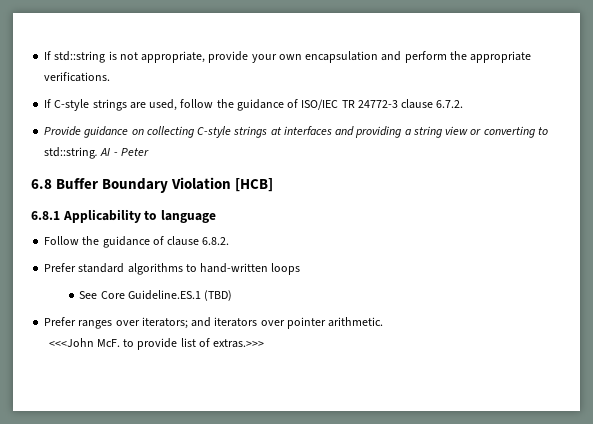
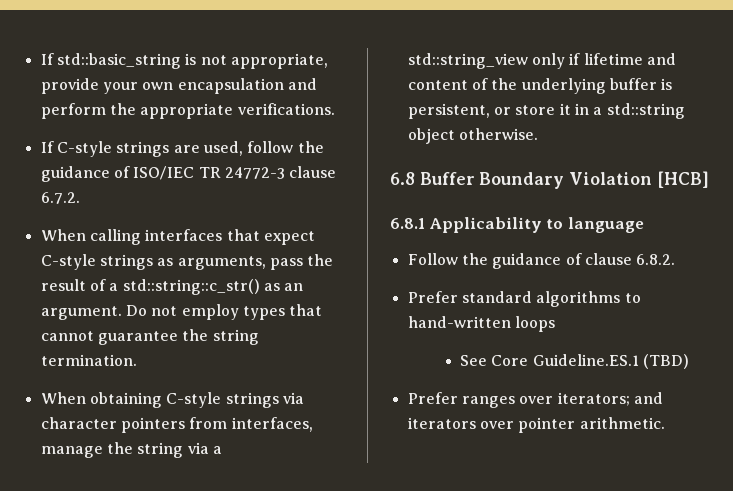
[44,51,106,63] If std::string -> [40,53,181,69] If std::basic_string
[44,126,548,138] [44,147,149,159] Provide guidance on collecting C-style strings at interfaces and providing a string view or converting to std::string. AI - Peter -> [40,229,315,245] [40,254,334,270] [40,279,304,295] [40,304,323,320] [40,329,259,345] [40,354,137,366] [40,392,304,408] [40,417,313,433] [40,442,222,458] [407,53,676,69] [407,78,673,94] [407,103,685,119] [407,128,538,144] When calling interfaces that expect C-style strings as arguments, pass the result of a std::string::c_str() as an argument. Do not employ types that cannot guarantee the string termination. // When obtaining C-style strings via character pointers from interfaces, manage the string via a std::string_view only if lifetime and content of the underlying buffer is persistent, or store it in a std::string object otherwise.
[48,338,265,350] // <<<John McF. to provide list of extras.>>> -> (665, 423) none

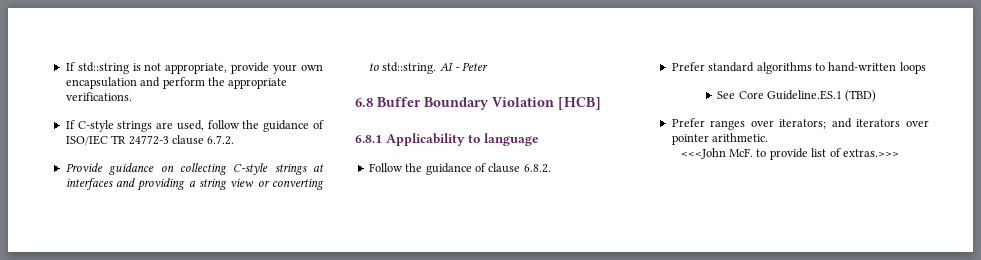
[40,53,181,69] If std::basic_string -> [65,62,129,74] If std::string
[40,229,315,245] [40,254,334,270] [40,279,304,295] [40,304,323,320] [40,329,259,345] [40,354,137,366] [40,392,304,408] [40,417,313,433] [40,442,222,458] [407,53,676,69] [407,78,673,94] [407,103,685,119] [407,128,538,144] When calling interfaces that expect C-style strings as arguments, pass the result of a std::string::c_str() as an argument. Do not employ types that cannot guarantee the string termination. // When obtaining C-style strings via character pointers from interfaces, manage the string via a std::string_view only if lifetime and content of the underlying buffer is persistent, or store it in a std::string object otherwise. -> [65,163,324,175] [65,178,325,191] [368,62,489,74] Provide guidance on collecting C-style strings at interfaces and providing a string view or converting to std::string. AI - Peter
(665, 423) none -> [680,148,899,160] // <<<John McF. to provide list of extras.>>>

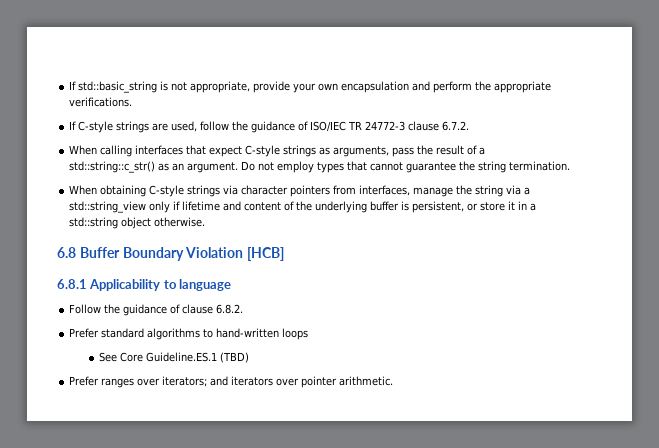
[65,62,129,74] If std::string -> [69,81,158,93] If std::basic_string
[65,163,324,175] [65,178,325,191] [368,62,489,74] Provide guidance on collecting C-style strings at interfaces and providing a string view or converting to std::string. AI - Peter -> [69,145,486,157] [69,161,571,173] [69,185,531,197] [69,201,537,213] [69,217,206,229] When calling interfaces that expect C-style strings as arguments, pass the result of a std::string::c_str() as an argument. Do not employ types that cannot guarantee the string termination. // When obtaining C-style strings via character pointers from interfaces, manage the string via a std::string_view only if lifetime and content of the underlying buffer is persistent, or store it in a std::string object otherwise.
[680,148,899,160] // <<<John McF. to provide list of extras.>>> -> (394, 381) none

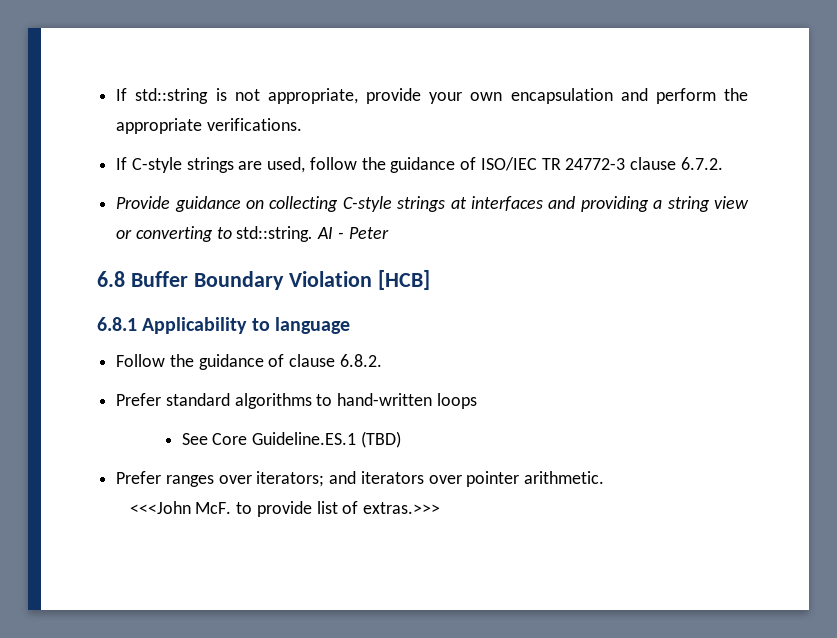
[69,81,158,93] If std::basic_string -> [116,88,209,104] If std::string
[69,145,486,157] [69,161,571,173] [69,185,531,197] [69,201,537,213] [69,217,206,229] When calling interfaces that expect C-style strings as arguments, pass the result of a std::string::c_str() as an argument. Do not employ types that cannot guarantee the string termination. // When obtaining C-style strings via character pointers from interfaces, manage the string via a std::string_view only if lifetime and content of the underlying buffer is persistent, or store it in a std::string object otherwise. -> [116,196,750,212] [116,226,389,242] Provide guidance on collecting C-style strings at interfaces and providing a string view or converting to std::string. AI - Peter
(394, 381) none -> [129,501,441,517] // <<<John McF. to provide list of extras.>>>

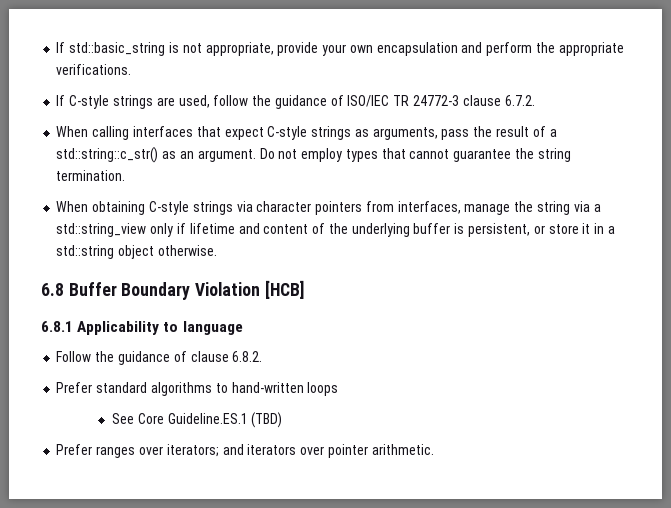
[116,88,209,104] If std::string -> [56,42,166,56] If std::basic_string
[116,196,750,212] [116,226,389,242] Provide guidance on collecting C-style strings at interfaces and providing a string view or converting to std::string. AI - Peter -> [56,126,557,140] [56,147,571,163] [56,170,126,181] [56,201,601,215] [56,223,615,237] [56,245,217,259] When calling interfaces that expect C-style strings as arguments, pass the result of a std::string::c_str() as an argument. Do not employ types that cannot guarantee the string termination. // When obtaining C-style strings via character pointers from interfaces, manage the string via a std::string_view only if lifetime and content of the underlying buffer is persistent, or store it in a std::string object otherwise.
[129,501,441,517] // <<<John McF. to provide list of extras.>>> -> (434, 449) none

